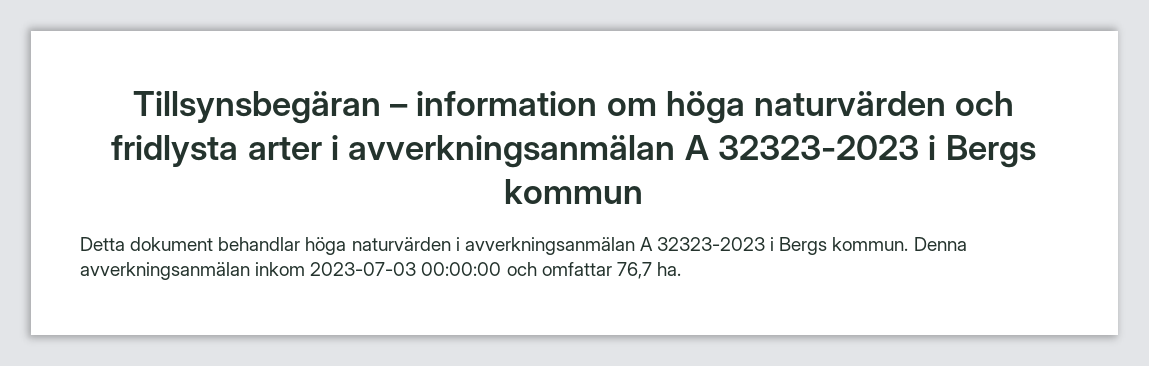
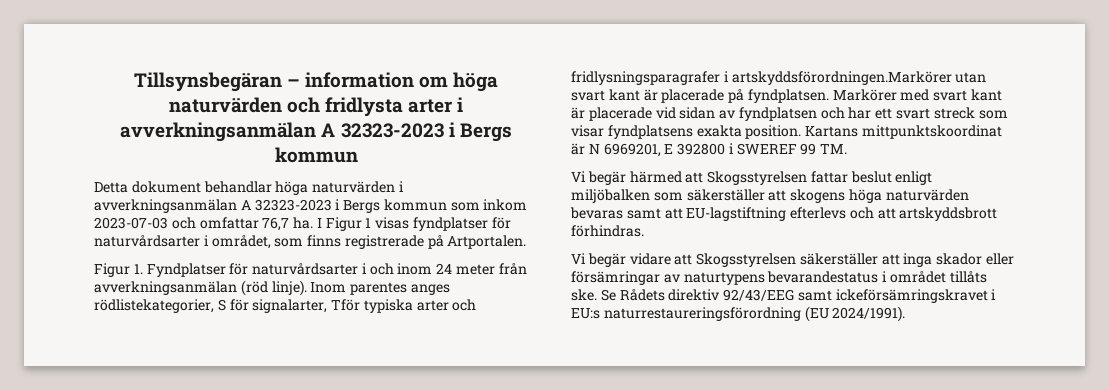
[832,237,967,251] [80,262,250,280] kommun. Denna avverkningsanmälan -> [383,199,480,211] kommun som
[421,262,502,276] 00:00:00 -> (168, 223) none
(681, 269) none -> [316,217,511,231] [94,235,527,249] [94,263,527,277] [94,280,450,296] [94,299,477,313] [571,71,987,85] [571,89,1003,103] [571,107,1008,121] [571,125,1002,139] [571,143,848,157] [571,171,933,185] [571,189,969,203] [570,207,998,221] [571,225,644,237] [571,253,1015,267] [571,271,987,285] [571,289,997,303] [571,306,906,322] I Figur 1 visas fyndplatser för naturvårdsarter i området, som finns registrerade på Artportalen. // Figur 1. Fyndplatser för naturvårdsarter i och inom 24 meter från avverkningsanmälan (röd linje). Inom parentes anges rödlistekategorier, S för signalarter, Tför typiska arter och fridlysningsparagrafer i artskyddsförordningen.Markörer utan svart kant är placerade på fyndplatsen. Markörer med svart kant är placerade vid sidan av fyndplatsen och har ett svart streck som visar fyndplatsens exakta position. Kartans mittpunktskoordinat är N 6969201, E 392800 i SWEREF 99 TM. // Vi begär härmed att Skogsstyrelsen fattar beslut enligt miljöbalken som säkerställer att skogens höga naturvärden bevaras samt att EU-lagstiftning efterlevs och att artskyddsbrott förhindras. // Vi begär vidare att Skogsstyrelsen säkerställer att inga skador eller försämringar av naturtypens bevarandestatus i området tillåts ske. Se Rådets direktiv 92/43/EEG samt ickeförsämringskravet i EU:s naturrestaureringsförordning (EU 2024/1991).

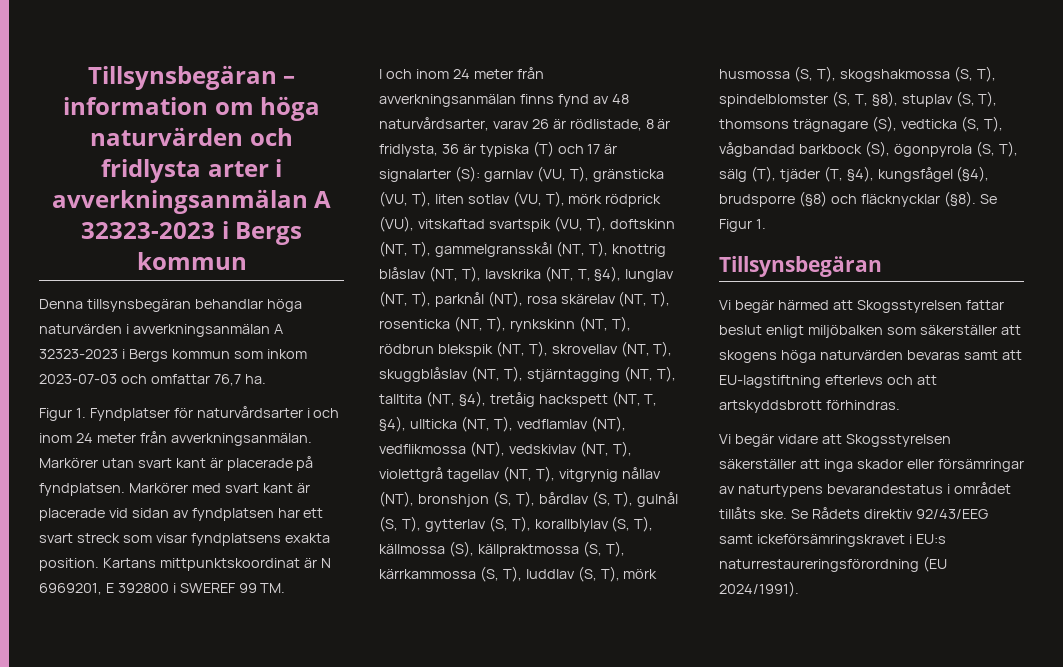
[94,181,201,193] Detta dokument -> [39,299,191,312] Denna tillsynsbegäran
[316,217,511,231] [94,235,527,249] I Figur 1 visas fyndplatser för naturvårdsarter i området, som finns registrerade på Artportalen. -> (266, 379) none
[94,280,450,296] [94,299,477,313] [571,71,952,85] avverkningsanmälan (röd linje). Inom parentes anges rödlistekategorier, S för signalarter, Tför typiska arter och fridlysningsparagrafer i artskyddsförordningen.Markörer -> [170,433,312,446] [39,458,98,468] avverkningsanmälan. Markörer
[820,107,845,119] och -> (274, 514) none
(848, 149) none -> [379,67,544,79] [379,94,629,107] [379,117,671,131] [379,141,618,157] [379,166,664,182] [379,191,662,207] [379,216,675,232] [379,241,666,257] [379,266,675,282] [379,291,671,307] [379,316,631,332] [379,341,673,357] [379,366,676,382] [379,391,658,407] [379,416,626,432] [379,441,632,457] [379,466,661,482] [379,491,679,507] [379,516,654,532] [379,541,625,557] [379,566,658,582] [719,66,996,82] [719,91,998,107] [719,116,1003,132] [719,141,1018,157] [719,166,990,182] [719,191,997,207] [719,219,766,232] [719,256,882,277] // I och inom 24 meter från avverkningsanmälan finns fynd av 48 naturvårdsarter, varav 26 är rödlistade, 8 är fridlysta, 36 är typiska (T) och 17 är signalarter (S): garnlav (VU, T), gränsticka (VU, T), liten sotlav (VU, T), mörk rödprick (VU), vitskaftad svartspik (VU, T), doftskinn (NT, T), gammelgransskål (NT, T), knottrig blåslav (NT, T), lavskrika (NT, T, §4), lunglav (NT, T), parknål (NT), rosa skärelav (NT, T), rosenticka (NT, T), rynkskinn (NT, T), rödbrun blekspik (NT, T), skrovellav (NT, T), skuggblåslav (NT, T), stjärntagging (NT, T), talltita (NT, §4), tretåig hackspett (NT, T, §4), ullticka (NT, T), vedflamlav (NT), vedflikmossa (NT), vedskivlav (NT, T), violettgrå tagellav (NT, T), vitgrynig nållav (NT), bronshjon (S, T), bårdlav (S, T), gulnål (S, T), gytterlav (S, T), korallblylav (S, T), källmossa (S), källpraktmossa (S, T), kärrkammossa (S, T), luddlav (S, T), mörk husmossa (S, T), skogshakmossa (S, T), spindelblomster (S, T, §8), stuplav (S, T), thomsons trägnagare (S), vedticka (S, T), vågbandad barkbock (S), ögonpyrola (S, T), sälg (T), tjäder (T, §4), kungsfågel (§4), brudsporre (§8) och fläcknycklar (§8). Se Figur 1. // Tillsynsbegäran

